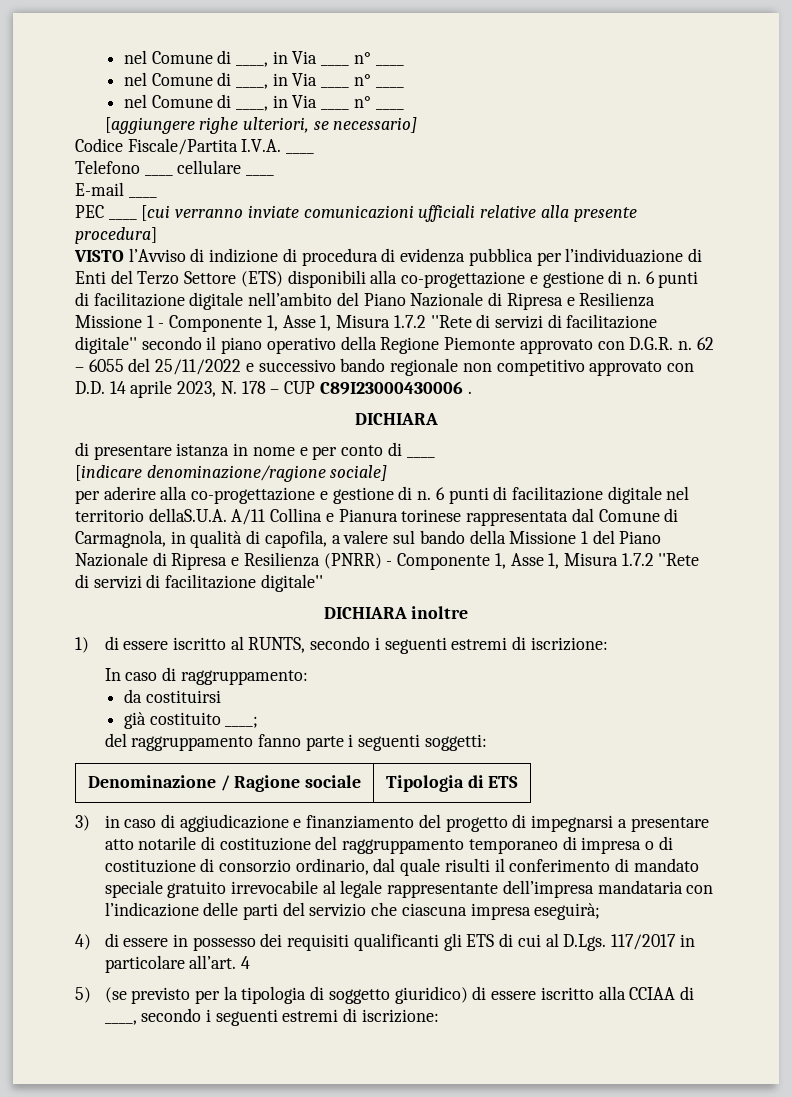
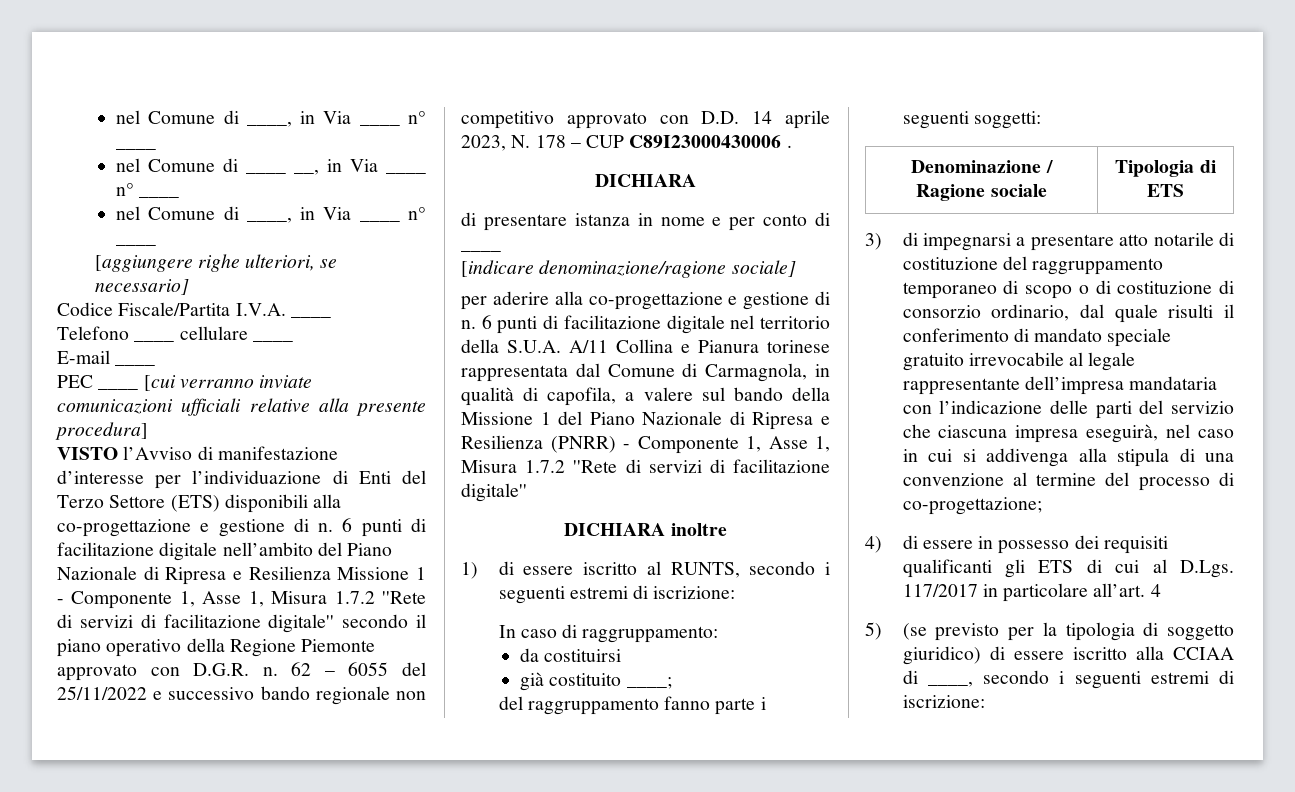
[235,84,268,89] ____, -> [245,169,319,175] ____ __,
[209,248,533,266] indizione di procedura di evidenza pubblica -> [217,446,338,460] [57,470,144,484] manifestazione d’interesse
[148,508,227,522] dellaS.U.A. -> [461,339,561,353] della S.U.A.
[104,814,508,832] in caso di aggiudicazione e finanziamento del progetto -> (882, 241) none
[581,837,642,854] impresa -> [1025,285,1073,299] scopo
[534,903,601,920] eseguirà; -> [1086,424,1234,443] [902,448,1234,467] [902,472,1234,491] [902,497,1042,515] eseguirà, nel caso in cui si addivenga alla stipula di una convenzione al termine del processo di co-progettazione;

